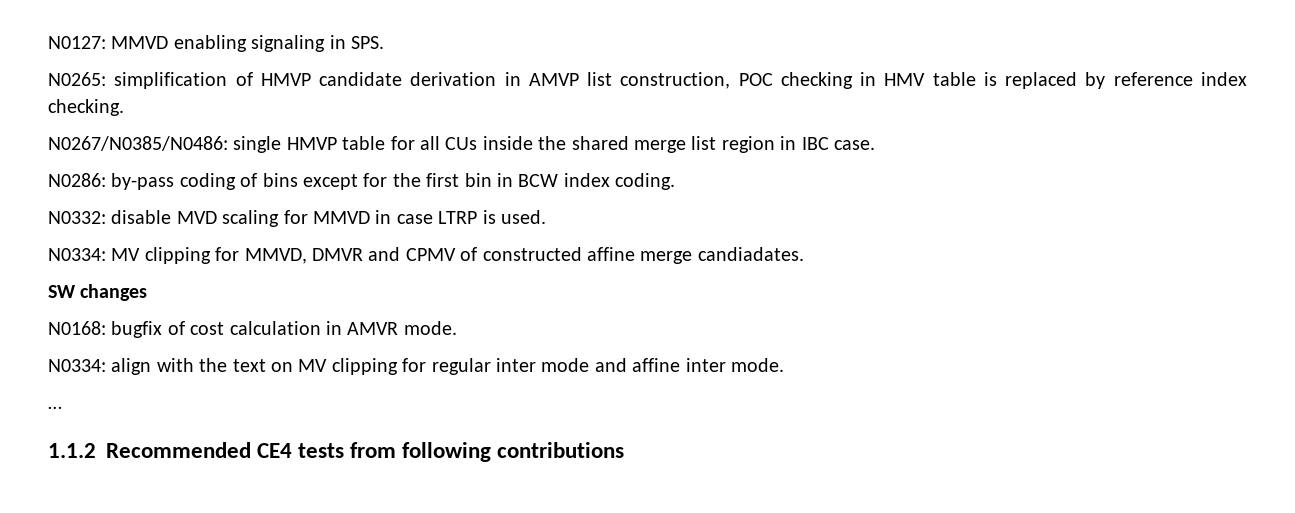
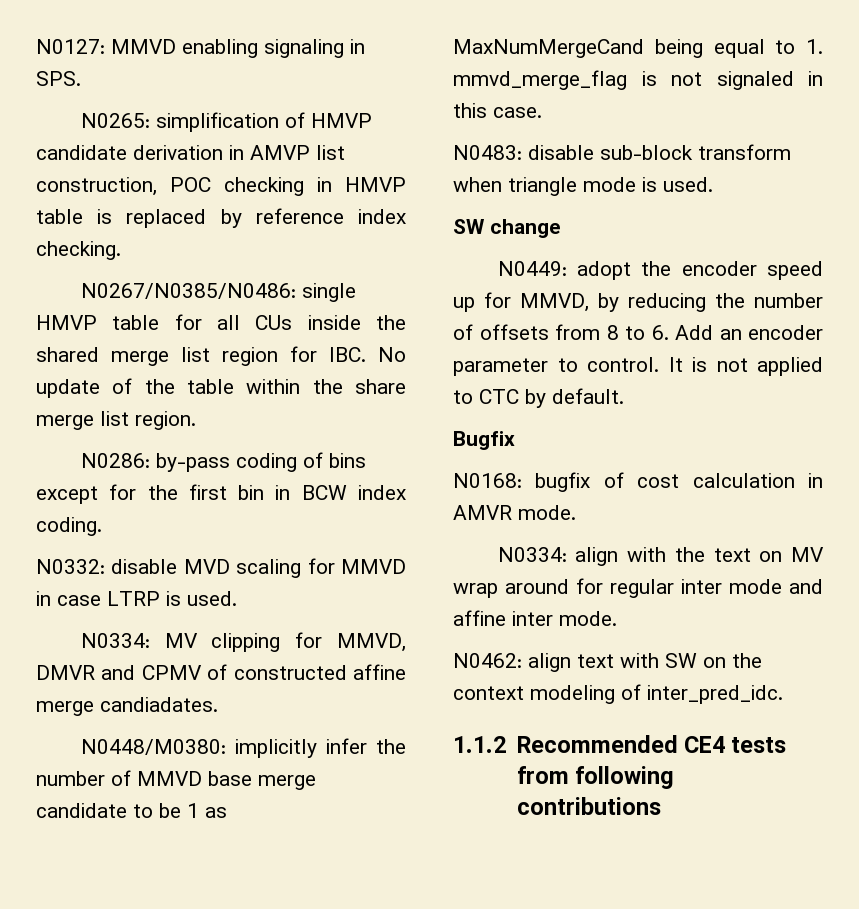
[884,73,926,86] HMV -> [345,177,406,192] HMVP
[780,136,875,150] in IBC case. -> [290,346,406,362] [36,378,406,398] [36,411,196,430] for IBC. No update of the table within the share merge list region.
[48,284,148,301] SW changes -> [80,738,406,758] [36,770,316,790] [36,803,227,818] [453,39,823,58] [453,70,823,90] [453,103,542,118] [453,144,791,160] [453,177,713,196] [453,219,560,238] [497,261,823,280] [453,292,823,312] [453,324,823,340] [453,357,823,376] [453,388,624,408] [453,431,515,450] N0448/M0380: implicitly infer the number of MMVD base merge candidate to be 1 as MaxNumMergeCand being equal to 1. mmvd_merge_flag is not signaled in this case. // N0483: disable sub-block transform when triangle mode is used. // SW change // N0449: adopt the encoder speed up for MMVD, by reducing the number of offsets from 8 to 6. Add an encoder parameter to control. It is not applied to CTC by default. // Bugfix
[331,358,398,375] clipping -> [453,579,569,598] wrap around
[48,406,62,409] … -> [453,653,762,672] [453,684,783,704] N0462: align text with SW on the context modeling of inter_pred_idc.

